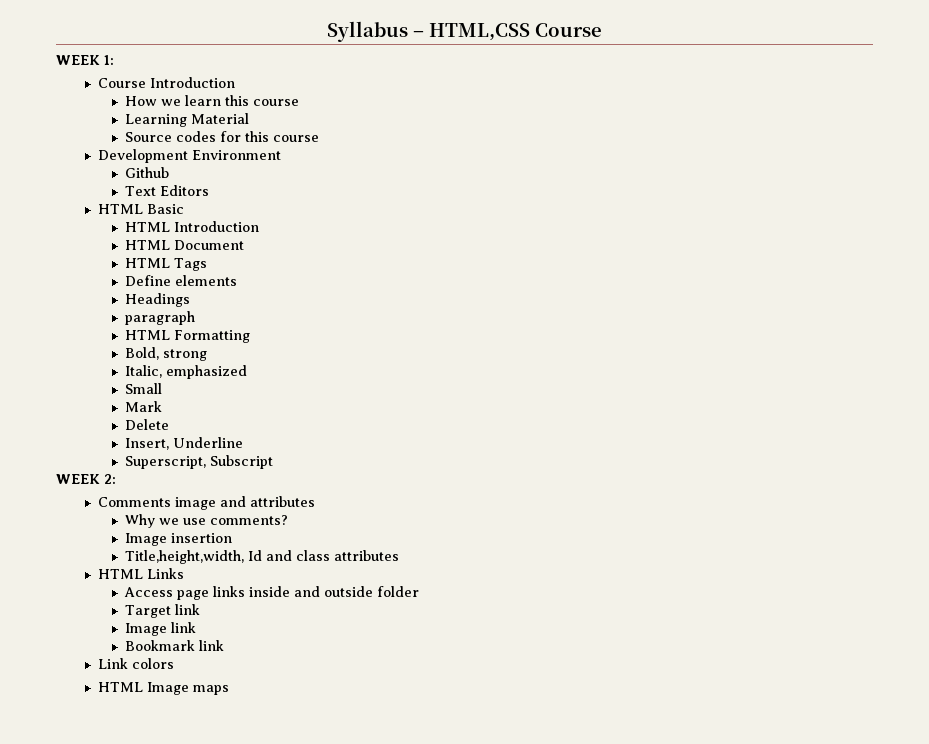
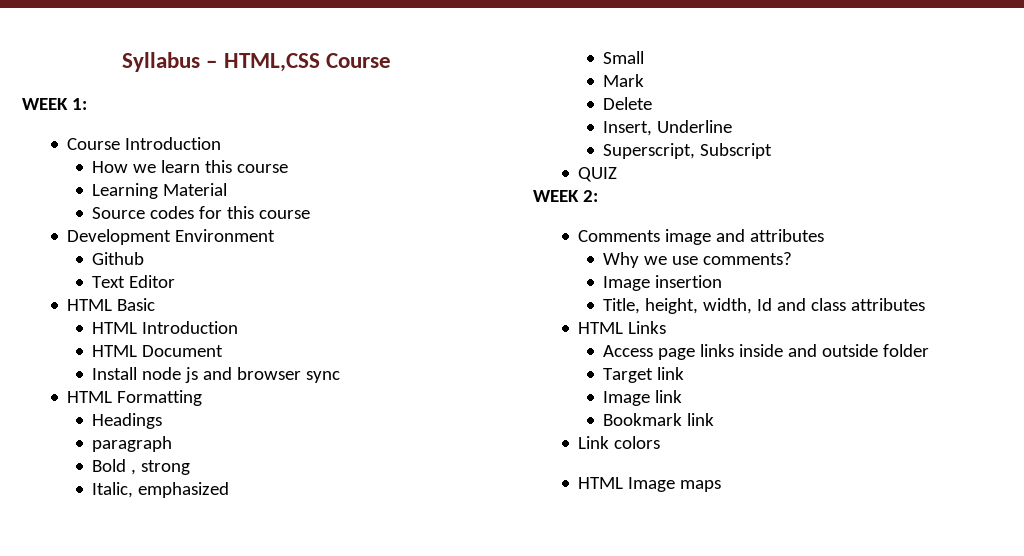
[159,185,209,196] Editors -> [129,275,176,288] Editor
[124,258,207,271] [124,275,237,286] HTML Tags // Define elements -> [92,367,341,383] [67,390,203,406] Install node js and browser sync // HTML Formatting
[124,330,250,343] [124,347,159,360] HTML Formatting // Bold, -> [92,459,137,475] Bold ,
(273, 462) none -> [578,167,618,182] // QUIZ
[124,550,244,564] Title,height,width, -> [603,298,753,314] Title, height, width,

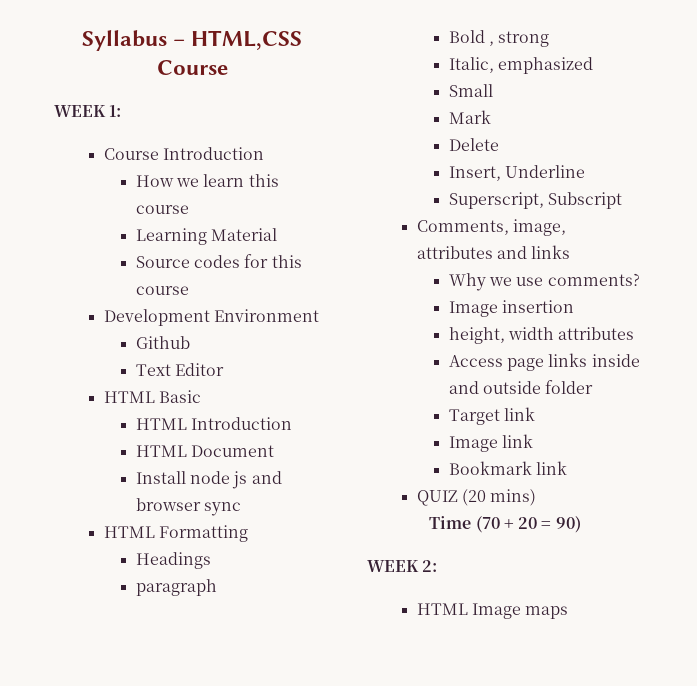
[578,167,618,182] [533,190,598,202] [578,229,825,245] QUIZ // WEEK 2: // Comments image and attributes -> [416,219,566,236] [416,245,571,259] Comments, image, attributes and links
[603,298,926,314] [578,321,667,334] Title, height, width, Id and class attributes // HTML Links -> [448,327,635,344] height, width attributes
[578,436,661,449] Link colors -> [416,489,537,506] [429,516,581,533] [367,560,438,572] QUIZ (20 mins) // Time (70 + 20 = 90) // WEEK 2:

